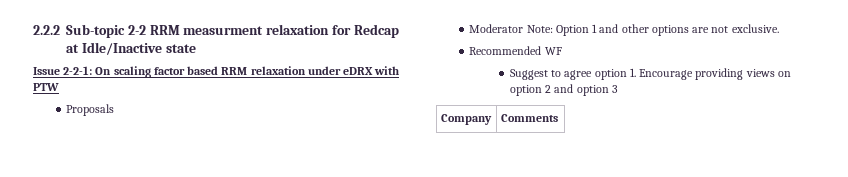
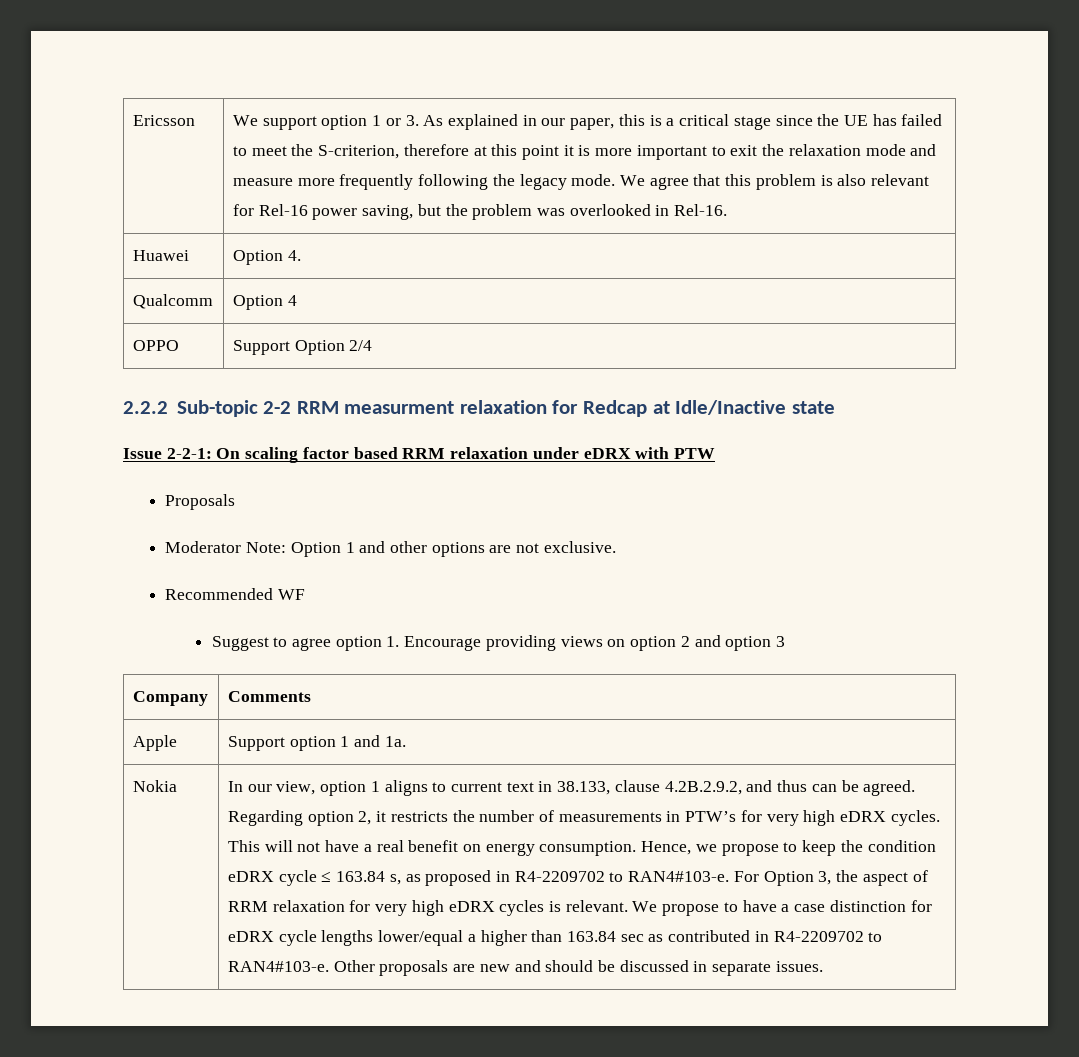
(33, 30) none -> [132,115,195,126] [232,114,943,130] [232,144,937,160] [232,174,930,190] [232,204,728,220] [132,250,189,261] [232,250,301,265] [132,294,213,309] [232,295,297,310] [132,340,179,351] [232,340,373,355] Ericsson | We support option 1 or 3. As explained in our paper, this is a critical stage since the UE has failed to meet the S-criterion, therefore at this point it is more important to exit the relaxation mode and measure more frequently following the legacy mode. We agree that this problem is also relevant for Rel-16 power saving, but the problem was overlooked in Rel-16. // Huawei | Option 4. // Qualcomm | Option 4 // OPPO | Support Option 2/4 //
(558, 118) none -> [132,735,177,751] [227,735,406,751] [132,780,177,792] [227,780,916,796] [227,810,940,826] [227,840,936,856] [227,870,928,886] [227,900,932,916] [227,930,883,946] [227,960,823,976] // Apple | Support option 1 and 1a. // Nokia | In our view, option 1 aligns to current text in 38.133, clause 4.2B.2.9.2, and thus can be agreed. Regarding option 2, it restricts the number of measurements in PTW’s for very high eDRX cycles. This will not have a real benefit on energy consumption. Hence, we propose to keep the condition eDRX cycle ≤ 163.84 s, as proposed in R4-2209702 to RAN4#103-e. For Option 3, the aspect of RRM relaxation for very high eDRX cycles is relevant. We propose to have a case distinction for eDRX cycle lengths lower/equal a higher than 163.84 sec as contributed in R4-2209702 to RAN4#103-e. Other proposals are new and should be discussed in separate issues.

